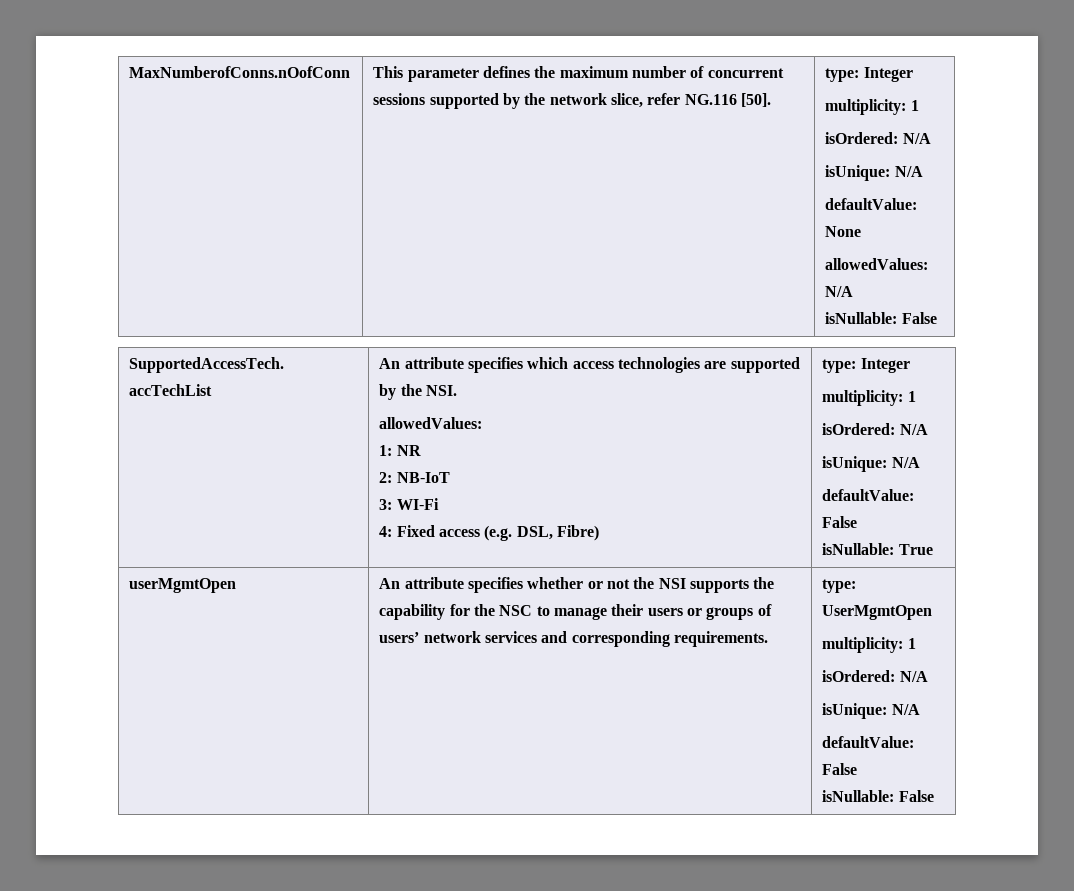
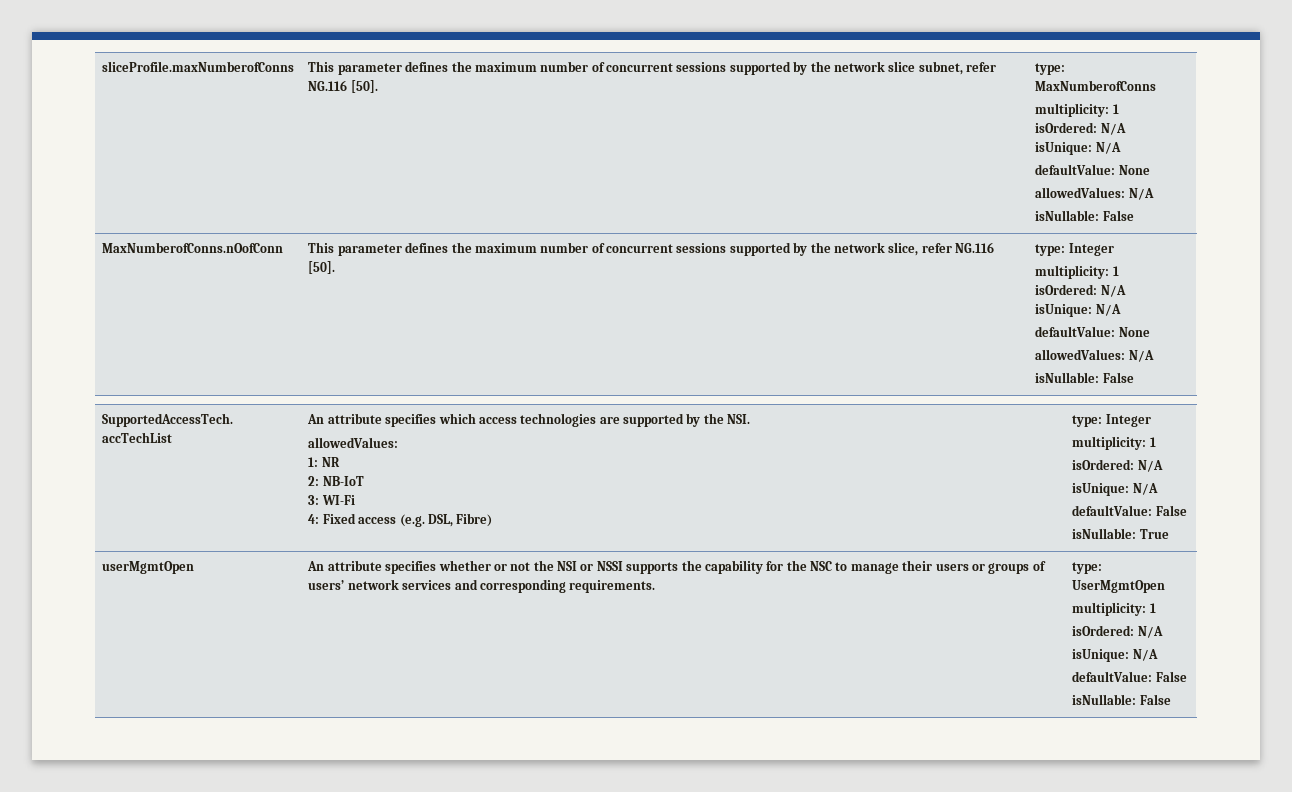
(129, 72) none -> [102,61,295,72] [308,61,997,75] [308,80,378,93] [1035,63,1066,75] [1035,80,1157,91] [1035,103,1119,117] [1035,122,1126,135] [1035,142,1121,155] [1035,164,1150,175] [1035,187,1154,200] [1035,210,1134,221] sliceProfile.maxNumberofConns | This parameter defines the maximum number of concurrent sessions supported by the network slice subnet, refer NG.116 [50]. | type: MaxNumberofConns // multiplicity: 1 // isOrdered: N/A // isUnique: N/A // defaultValue: None // allowedValues: N/A // isNullable: False //
(686, 583) none -> [580,561,623,571] or NSSI

